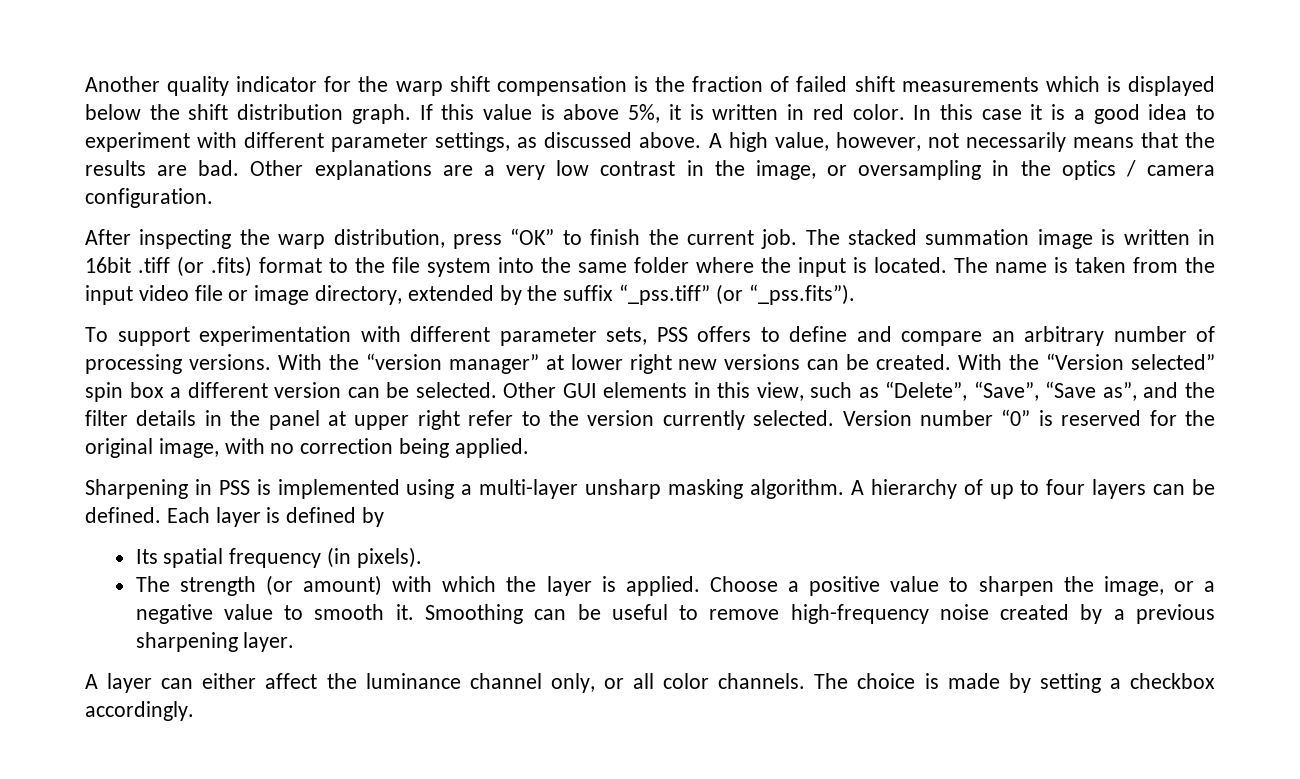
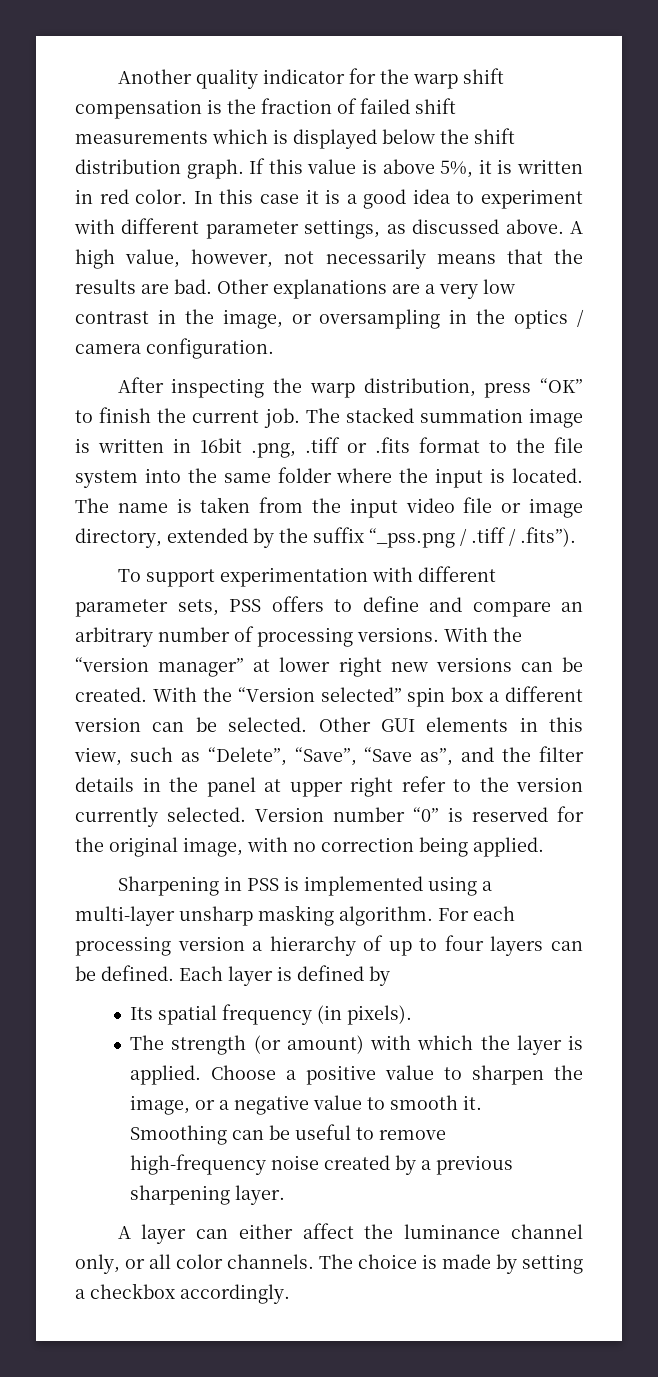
[138,256,252,277] .tiff (or .fits) -> [251,437,410,458] .png, .tiff or .fits
[619,284,855,305] “_pss.tiff” (or “_pss.fits”). -> [369,527,576,548] “_pss.png / .tiff / .fits”).
[850,480,864,495] A -> [438,906,515,921] [75,936,263,956] For each processing version a

